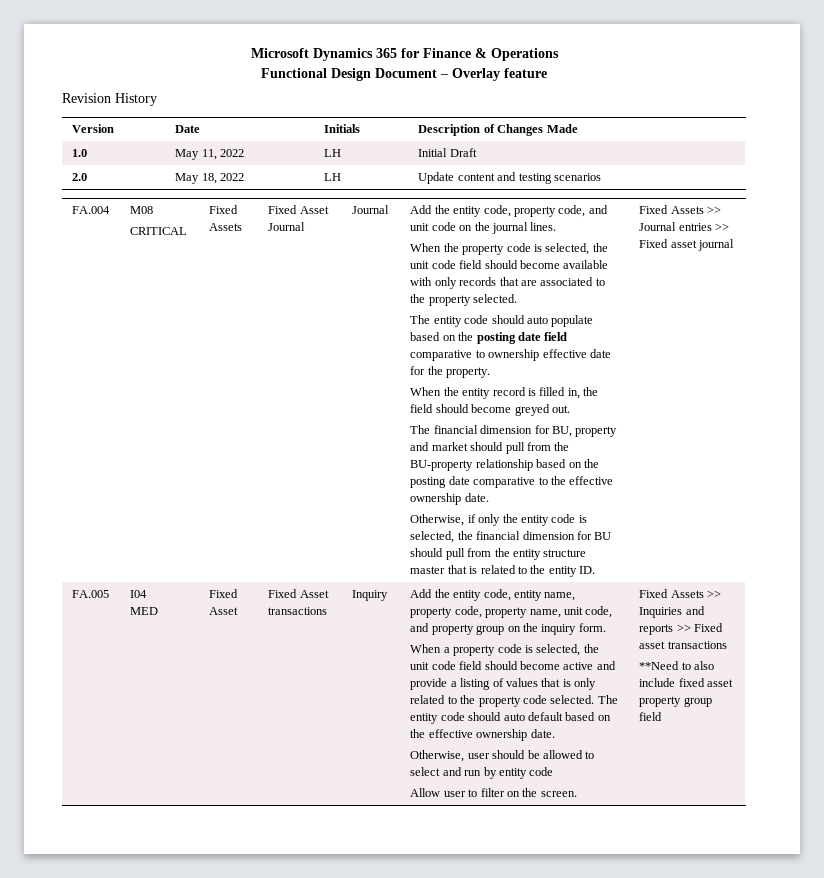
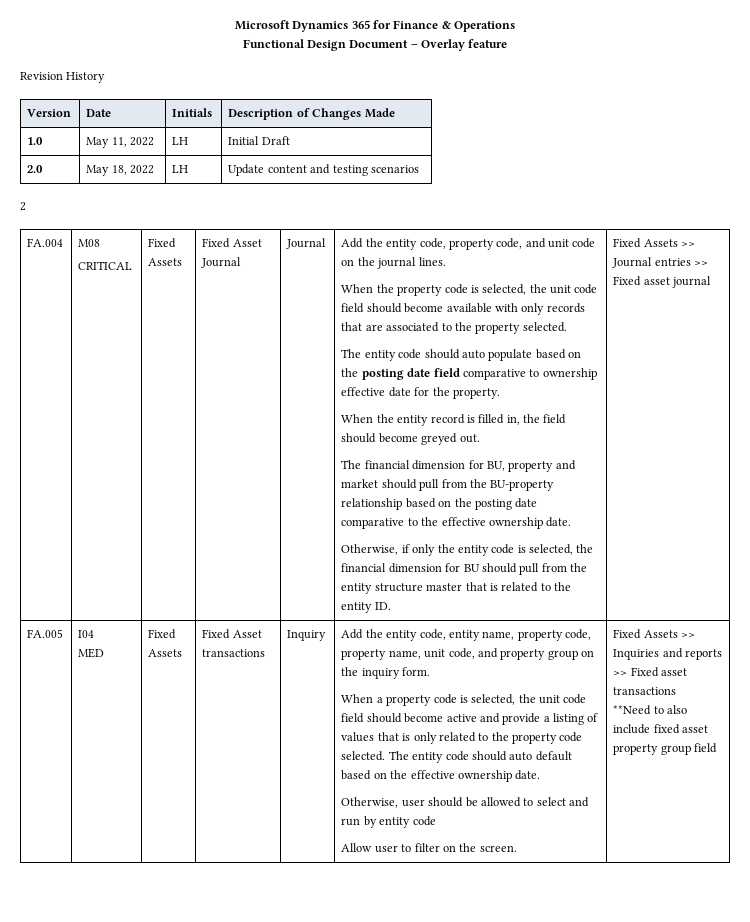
(601, 177) none -> [20,202,26,211] // 2
[209,607,239,615] Asset -> [148,649,183,657] Assets

